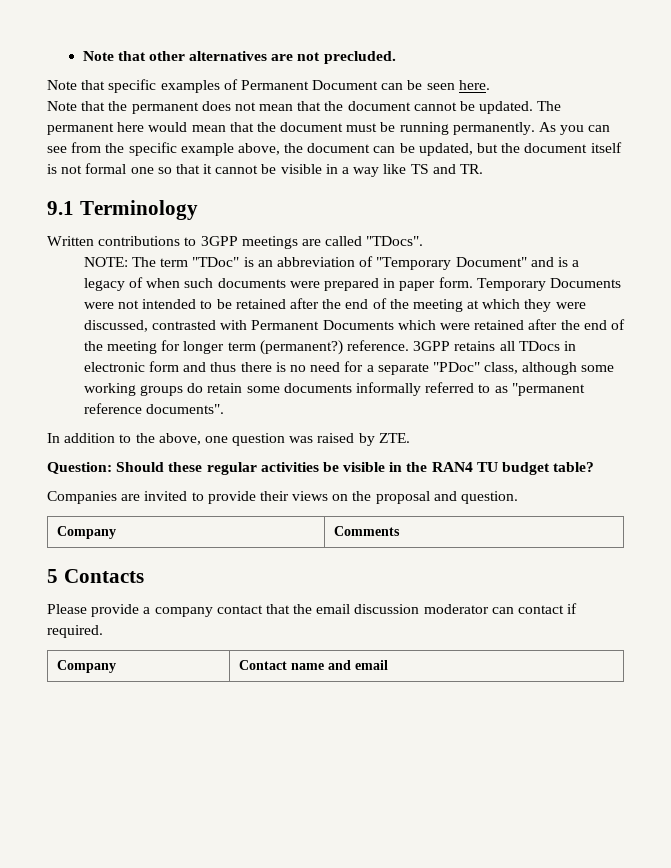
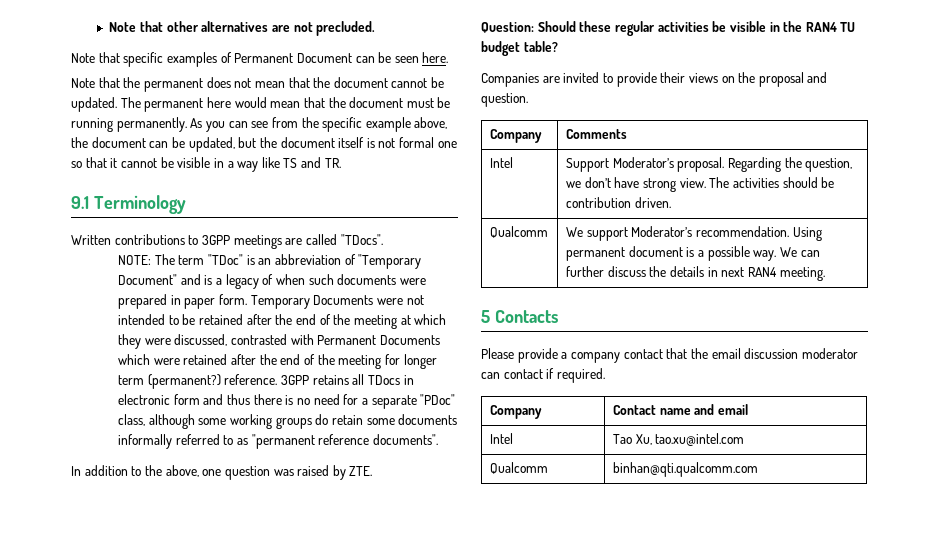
(400, 531) none -> [489,157,513,168] [565,157,853,172] [565,177,835,192] [565,197,671,208] [489,226,548,238] [565,226,822,241] [565,246,820,261] [565,266,825,281] // Intel | Support Moderator’s proposal. Regarding the question, we don’t have strong view. The activities should be contribution driven. // Qualcomm | We support Moderator’s recommendation. Using permanent document is a possible way. We can further discuss the details in next RAN4 meeting.
(388, 665) none -> [489,433,513,444] [612,433,745,446] [489,462,548,474] [612,462,758,477] // Intel | Tao Xu, tao.xu@intel.com // Qualcomm | binhan@qti.qualcomm.com

